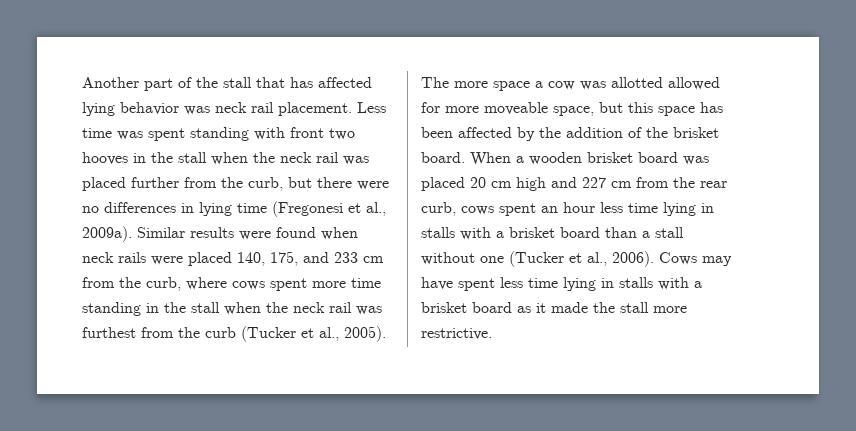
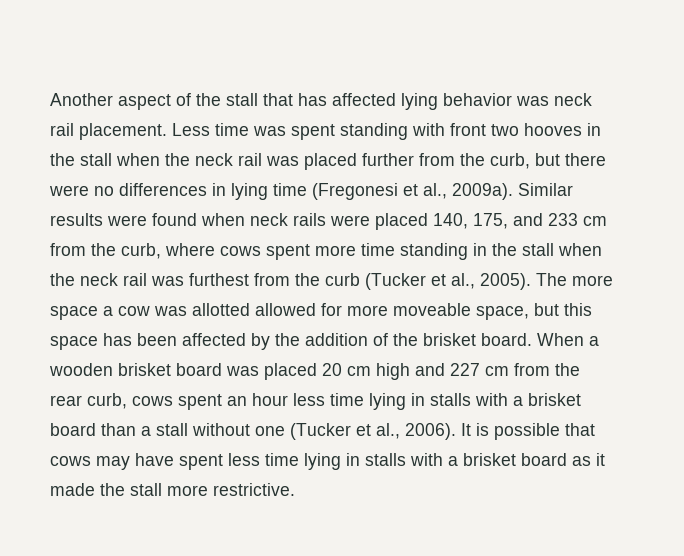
[144,78,173,91] part -> [118,94,171,110] aspect
[659,252,697,265] Cows -> [461,423,595,440] [50,456,91,466] It is possible that cows

